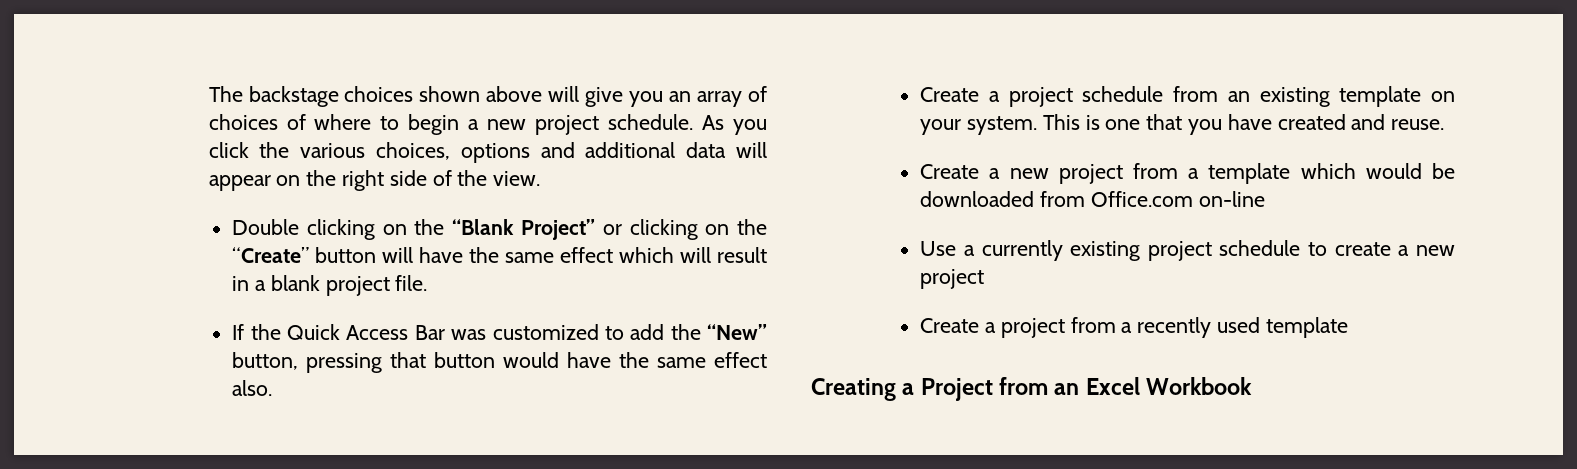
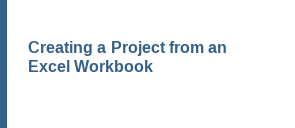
[208,86,767,107] [208,114,767,135] [208,142,767,163] [208,170,541,191] [232,219,767,240] [232,247,767,263] [232,275,428,296] [232,324,767,340] [232,352,767,373] [232,380,273,396] [920,86,1455,107] [920,114,1445,135] [920,163,1455,184] [920,191,1265,207] [920,240,1455,261] [920,269,985,289] [920,317,1348,338] The backstage choices shown above will give you an array of choices of where to begin a new project schedule. As you click the various choices, options and additional data will appear on the right side of the view. // Double clicking on the “Blank Project” or clicking on the “Create” button will have the same effect which will result in a blank project file. // If the Quick Access Bar was customized to add the “New” button, pressing that button would have the same effect also. // Create a project schedule from an existing template on your system. This is one that you have created and reuse. // Create a new project from a template which would be downloaded from Office.com on-line // Use a currently existing project schedule to create a new project // Create a project from a recently used template // -> (28, 48) none

